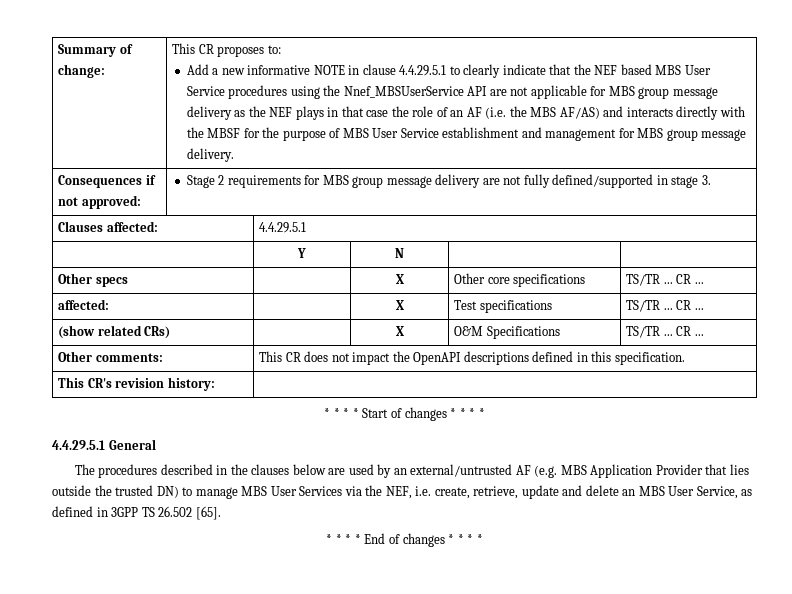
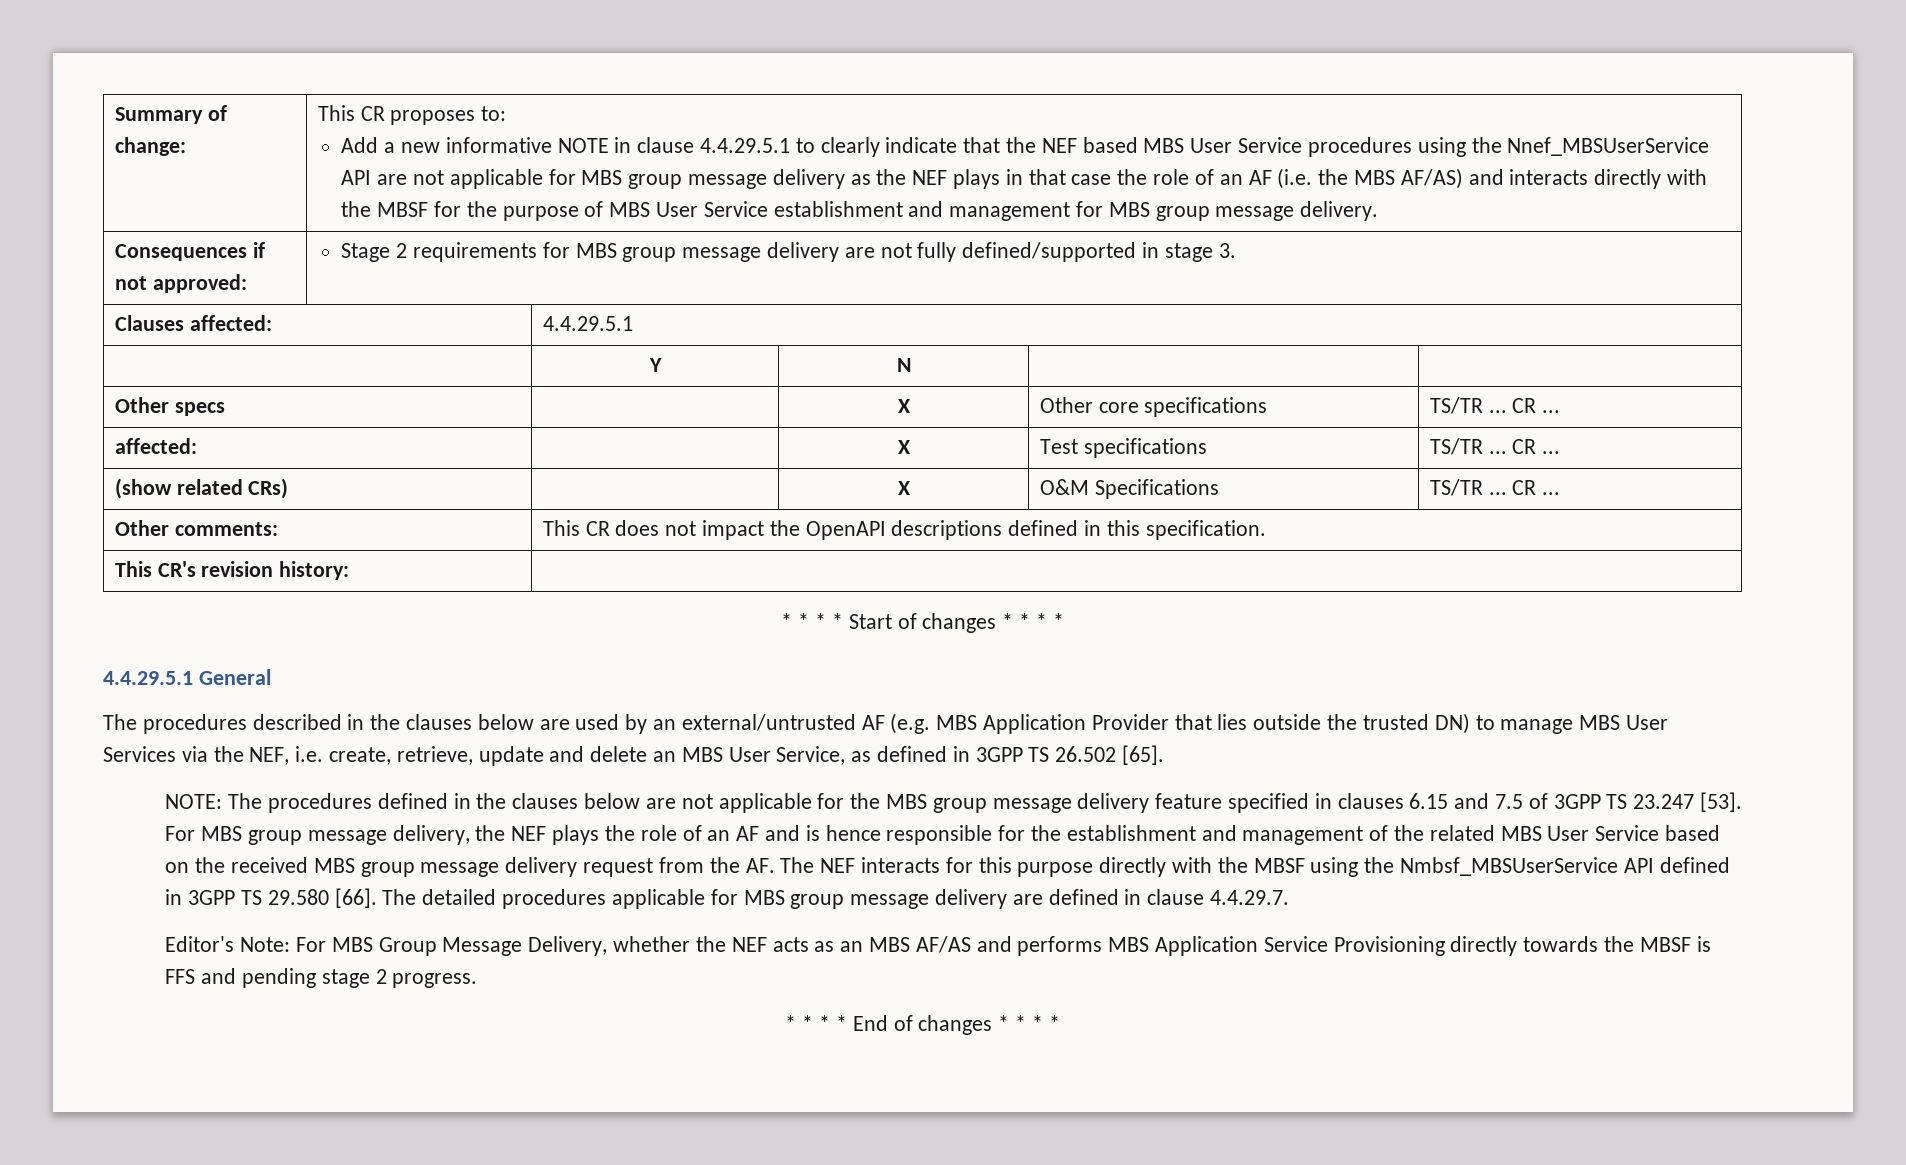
(221, 513) none -> [165,792,1742,813] [165,825,1720,845] [165,857,1730,877] [165,888,1289,909] [165,936,1711,956] [165,968,478,988] // NOTE: The procedures defined in the clauses below are not applicable for the MBS group message delivery feature specified in clauses 6.15 and 7.5 of 3GPP TS 23.247 [53]. For MBS group message delivery, the NEF plays the role of an AF and is hence responsible for the establishment and management of the related MBS User Service based on the received MBS group message delivery request from the AF. The NEF interacts for this purpose directly with the MBSF using the Nmbsf_MBSUserService API defined in 3GPP TS 29.580 [66]. The detailed procedures applicable for MBS group message delivery are defined in clause 4.4.29.7. // Editor's Note: For MBS Group Message Delivery, whether the NEF acts as an MBS AF/AS and performs MBS Application Service Provisioning directly towards the MBSF is FFS and pending stage 2 progress.

